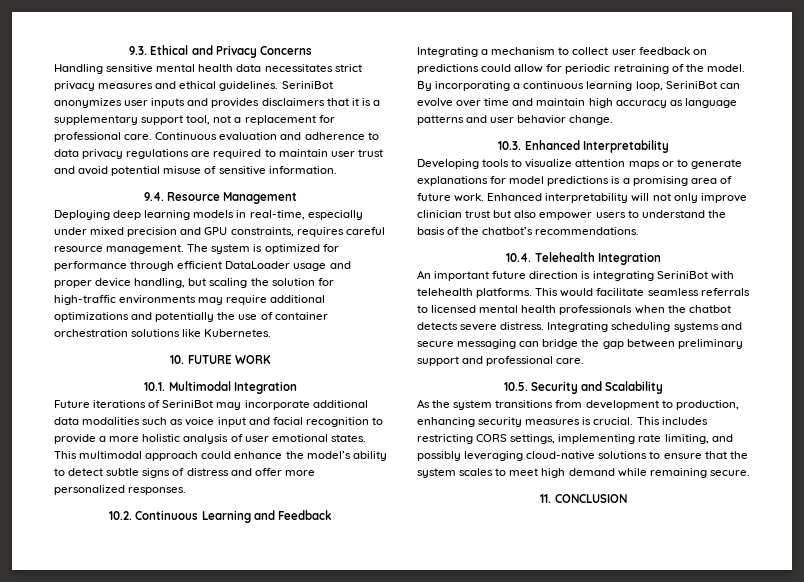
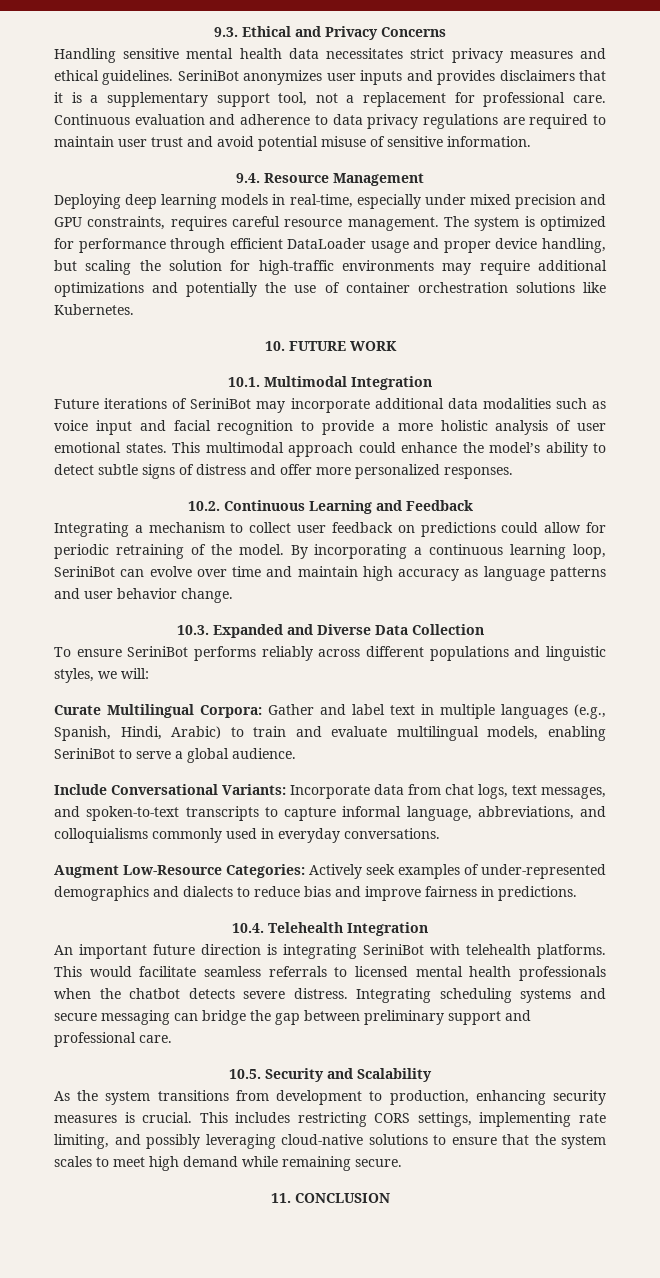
[524,140,669,153] [417,159,742,169] [417,176,732,186] [417,193,747,203] [417,210,726,220] [417,227,640,235] Enhanced Interpretability // Developing tools to visualize attention maps or to generate explanations for model predictions is a promising area of future work. Enhanced interpretability will not only improve clinician trust but also empower users to understand the basis of the chatbot’s recommendations. -> [212,624,484,638] [54,646,606,661] [54,668,149,683] [54,704,606,719] [54,726,606,741] [54,748,296,763] [54,784,606,799] [54,806,606,821] [54,828,440,843] [54,864,606,879] [54,886,577,901] Expanded and Diverse Data Collection // To ensure SeriniBot performs reliably across different populations and linguistic styles, we will: // Curate Multilingual Corpora: Gather and label text in multiple languages (e.g., Spanish, Hindi, Arabic) to train and evaluate multilingual models, enabling SeriniBot to serve a global audience. // Include Conversational Variants: Incorporate data from chat logs, text messages, and spoken-to-text transcripts to capture informal language, abbreviations, and colloquialisms commonly used in everyday conversations. // Augment Low-Resource Categories: Actively seek examples of under-represented demographics and dialects to reduce bias and improve fairness in predictions.

